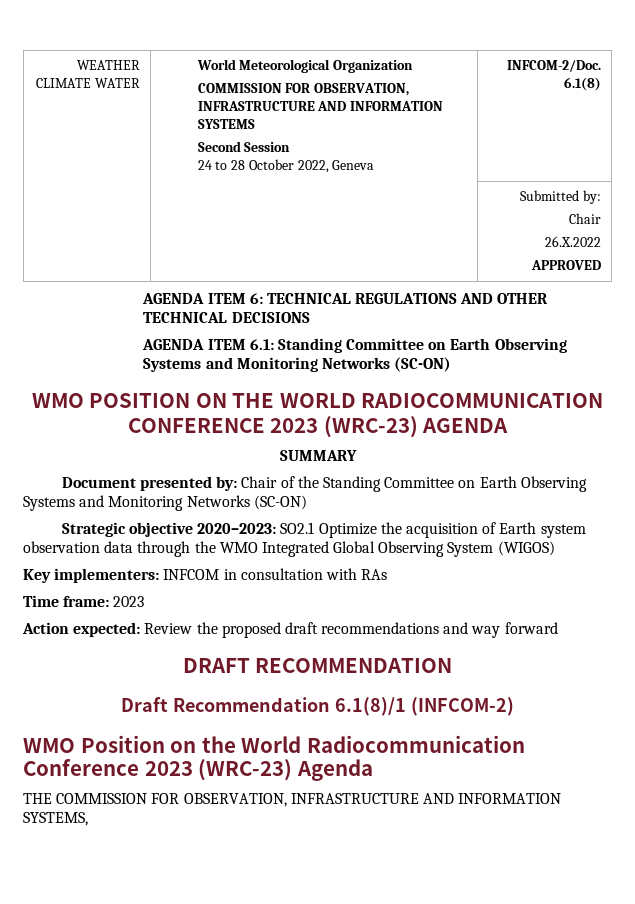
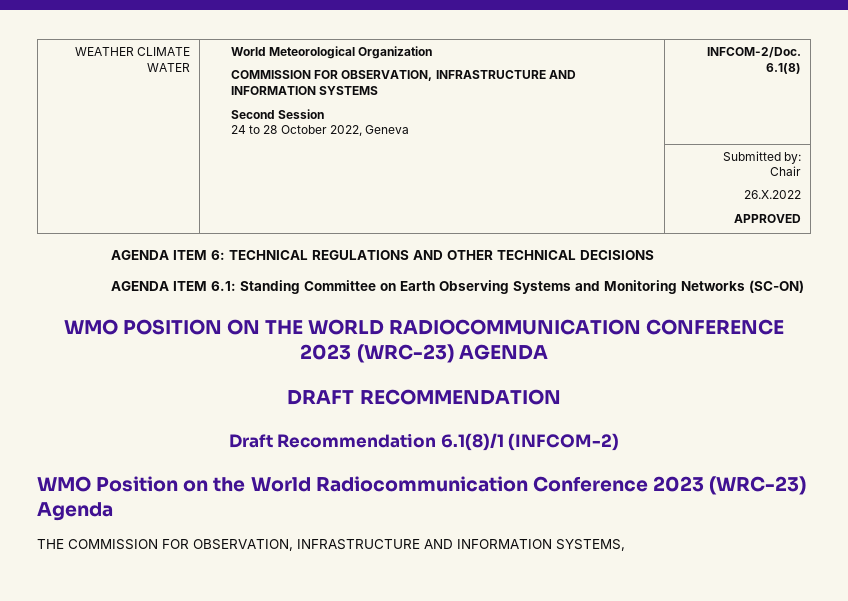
[279,450,357,461] [61,476,587,492] [23,495,307,511] [61,522,586,538] [23,541,555,557] [23,568,388,583] [23,595,145,607] [22,622,558,638] // SUMMARY // Document presented by: Chair of the Standing Committee on Earth Observing Systems and Monitoring Networks (SC-ON) // Strategic objective 2020–2023: SO2.1 Optimize the acquisition of Earth system observation data through the WMO Integrated Global Observing System (WIGOS) // Key implementers: INFCOM in consultation with RAs // Time frame: 2023 // Action expected: Review the proposed draft recommendations and way forward -> (548, 352) none

